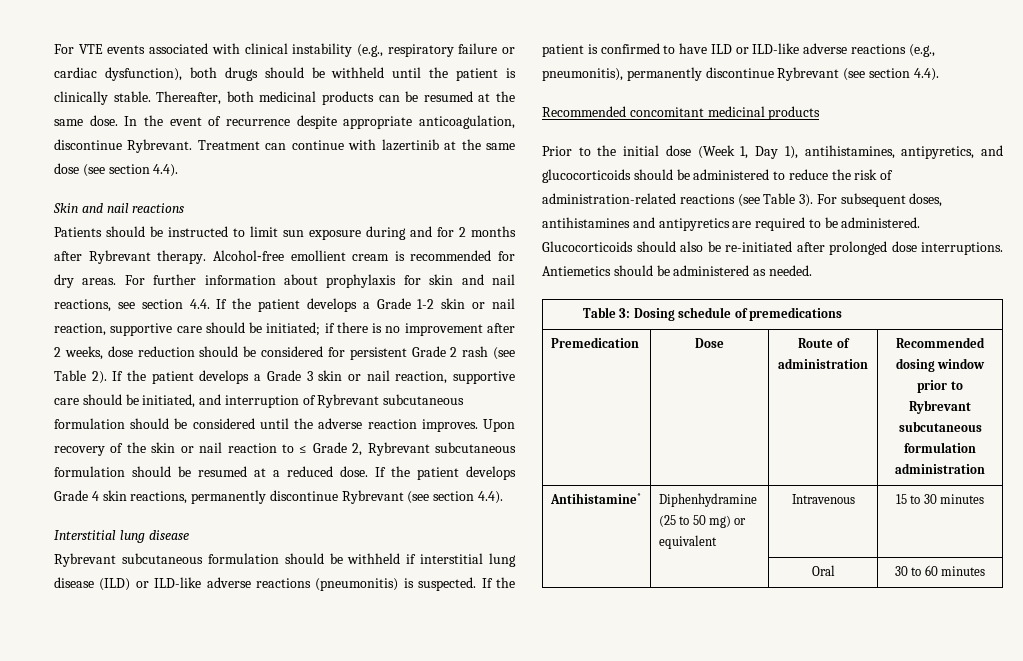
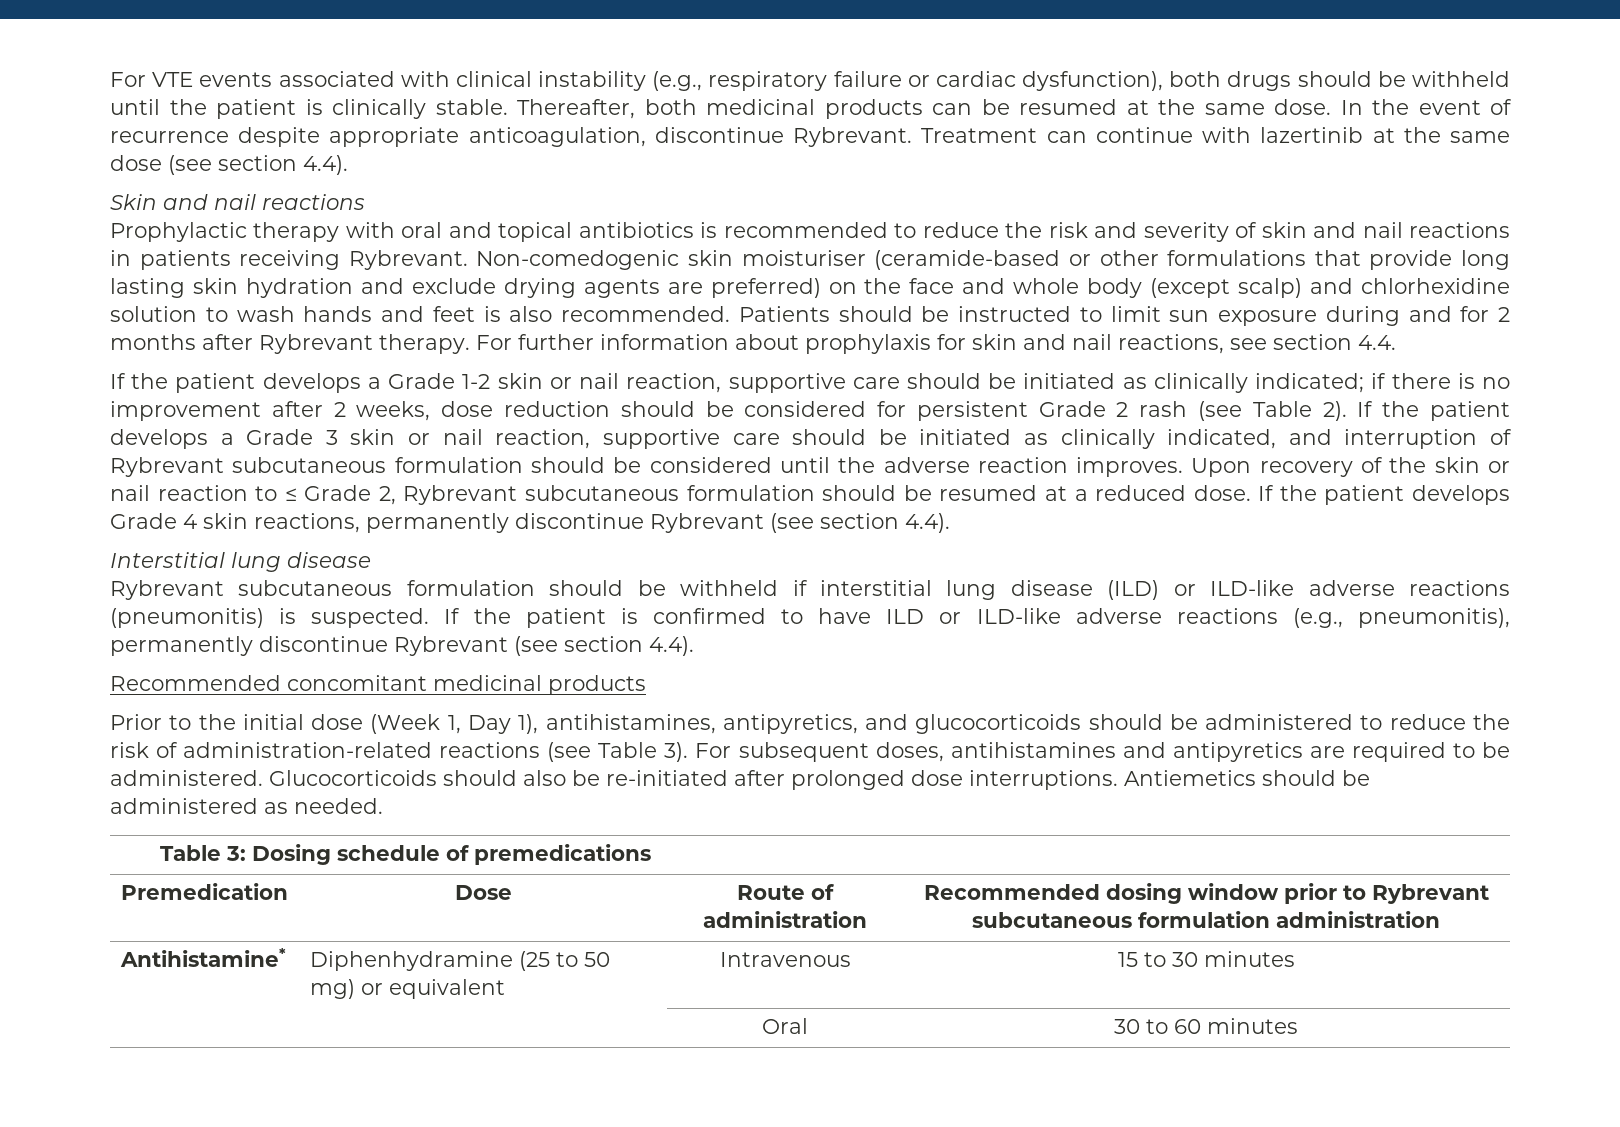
(185, 208) none -> [110,222,1510,242] [110,250,1510,270] [110,278,1510,298] [110,306,730,322] Prophylactic therapy with oral and topical antibiotics is recommended to reduce the risk and severity of skin and nail reactions in patients receiving Rybrevant. Non-comedogenic skin moisturiser (ceramide-based or other formulations that provide long lasting skin hydration and exclude drying agents are preferred) on the face and whole body (except scalp) and chlorhexidine solution to wash hands and feet is also recommended.
[212,250,515,261] [54,274,117,288] Alcohol‑free emollient cream is recommended for dry areas. -> (470, 344) none
(210, 304) none -> (1396, 342) //
[266,322,321,336] initiated; -> [1023,373,1365,393] initiated as clinically indicated;
[142,394,196,408] initiated, -> [919,429,1277,449] initiated as clinically indicated,

